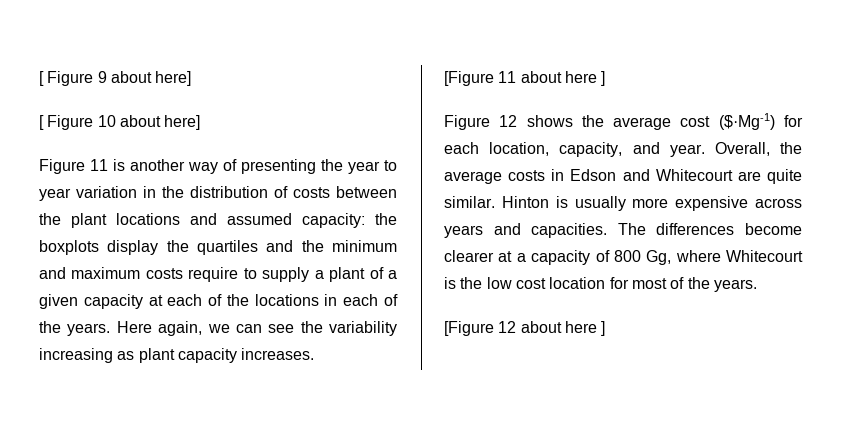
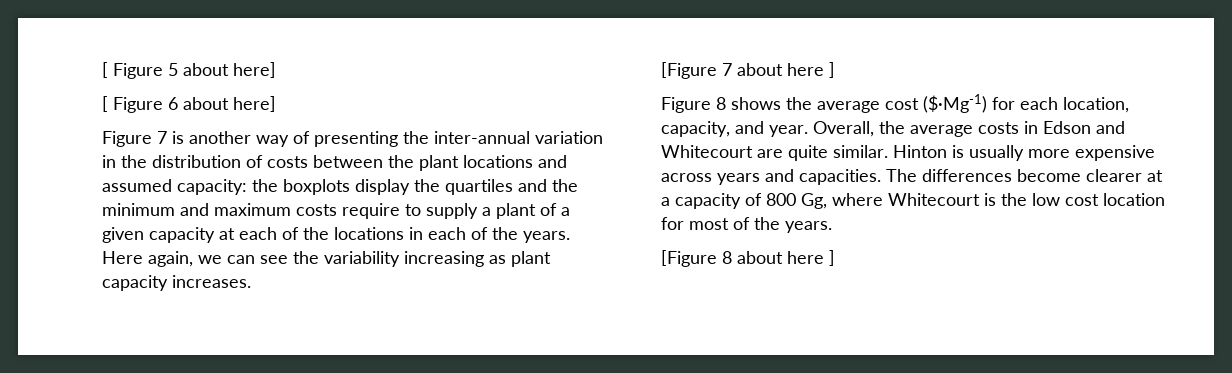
[39,71,107,86] [ Figure 9 -> [102,62,178,79] [ Figure 5
[97,115,116,127] 10 -> [168,97,178,110] 6
[90,159,108,171] 11 -> [157,131,167,144] 7
[348,160,397,174] [39,188,71,201] year to year -> [434,131,530,144] inter-annual
[498,71,517,83] 11 -> [722,63,732,76] 7
[499,115,518,127] 12 -> [716,97,726,110] 8
[498,321,517,333] 12 -> [722,251,732,264] 8

